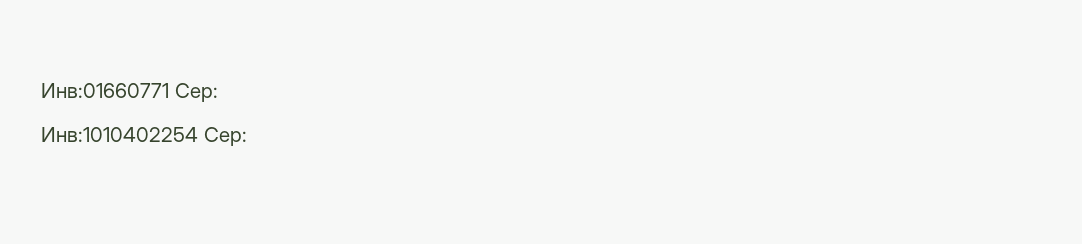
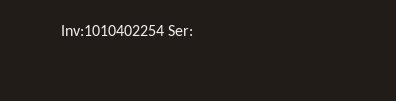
[41,83,218,102] [41,127,247,146] Инв:01660771 Сер: // Инв:1010402254 Сер: -> [61,25,194,36] Inv:1010402254 Ser:

